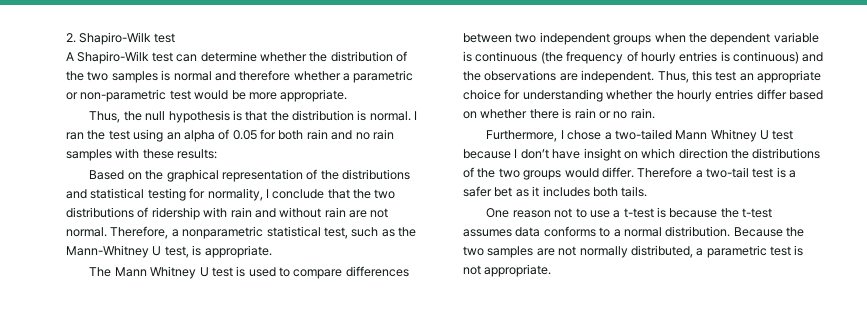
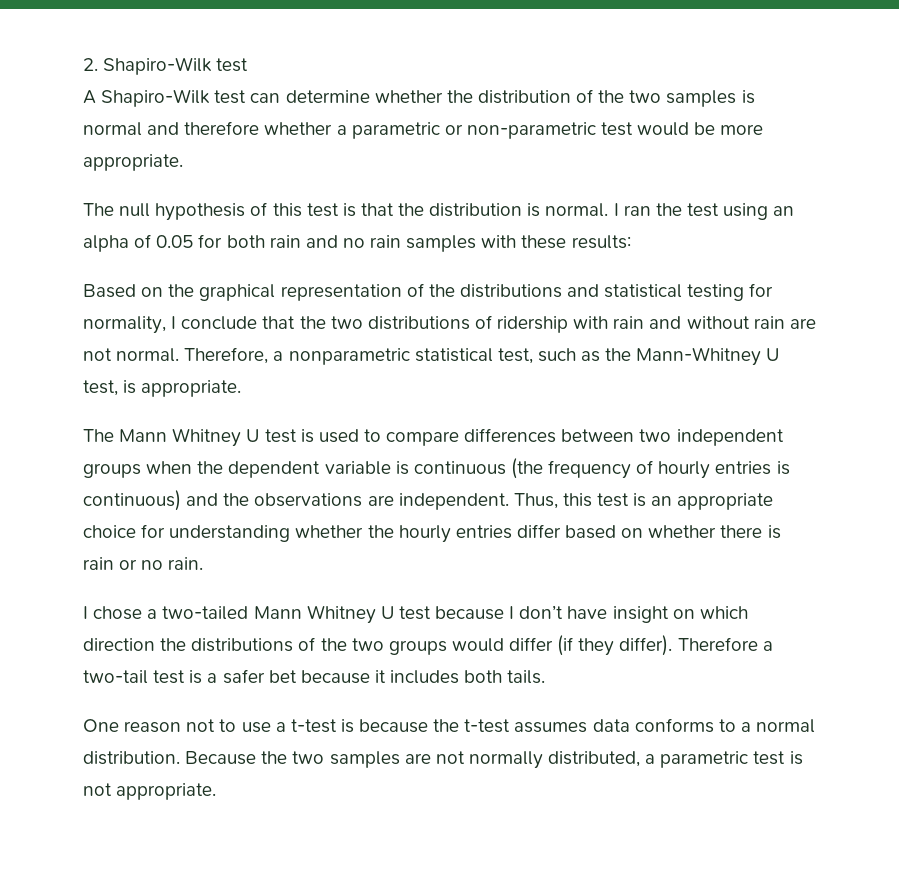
[89,110,230,123] Thus, the null hypothesis -> [83,202,339,221] The null hypothesis of this test
(737, 76) none -> [633,493,647,507] is
[486,130,558,142] Furthermore, -> (204, 563) none
[601,167,634,178] differ. -> [509,635,673,656] differ (if they differ).
[515,189,529,197] as -> [300,670,370,684] because

